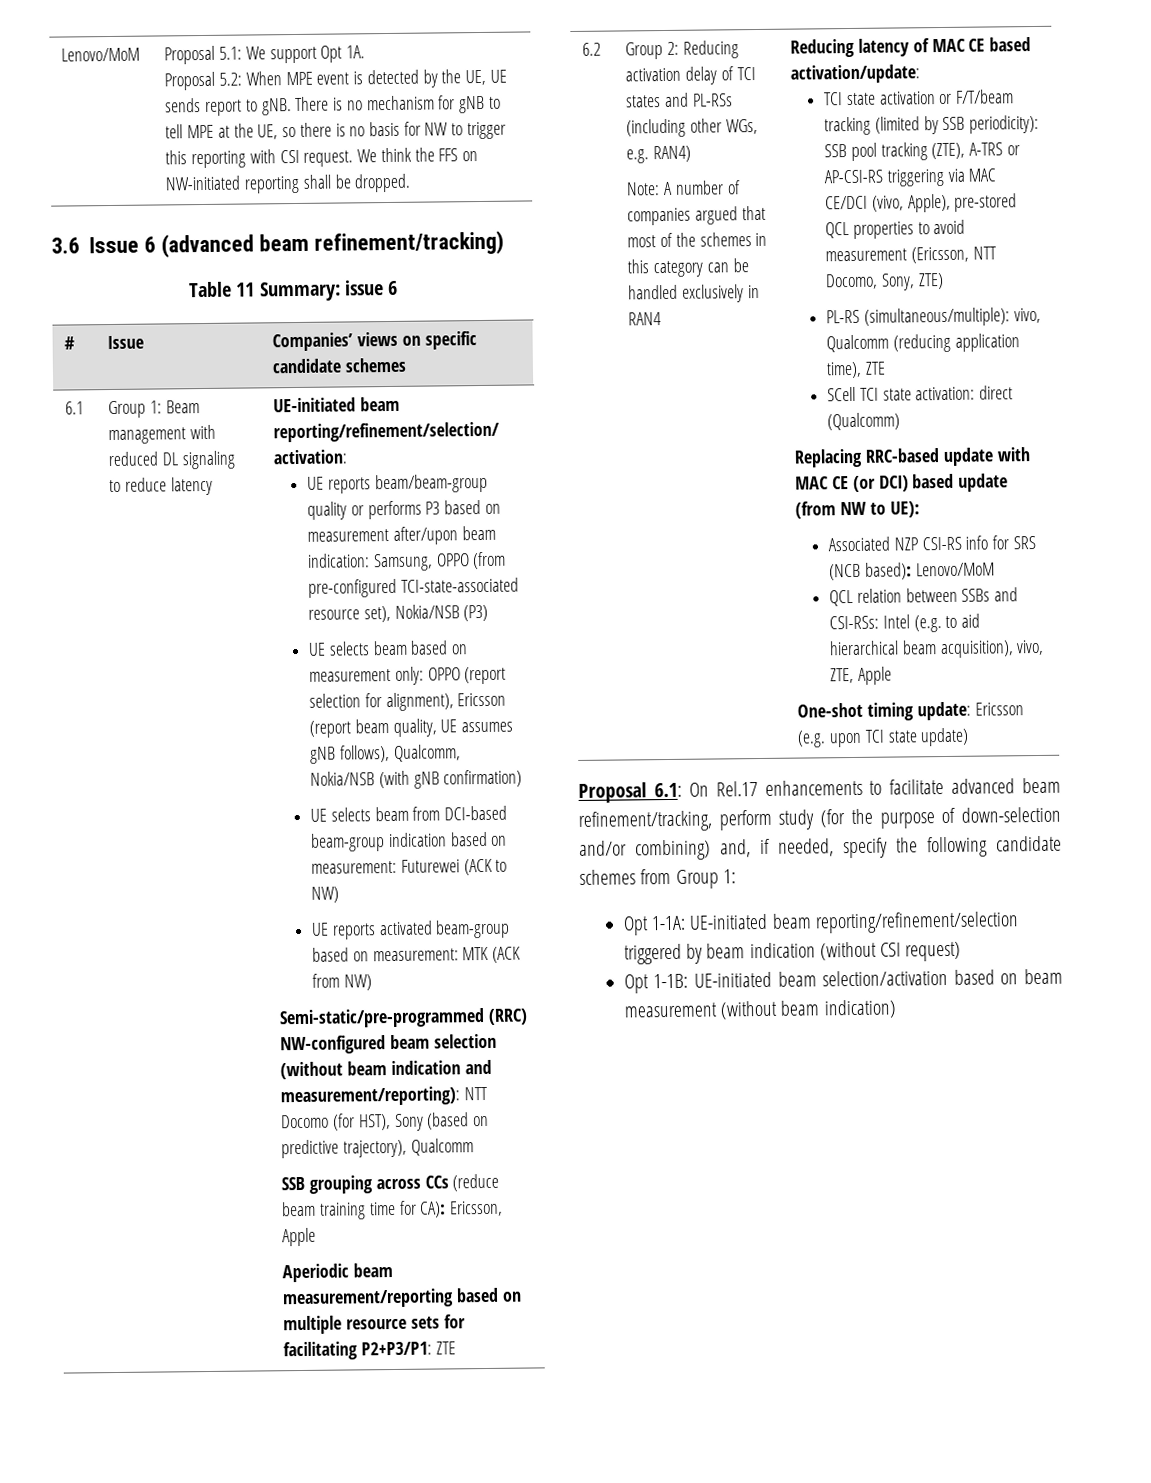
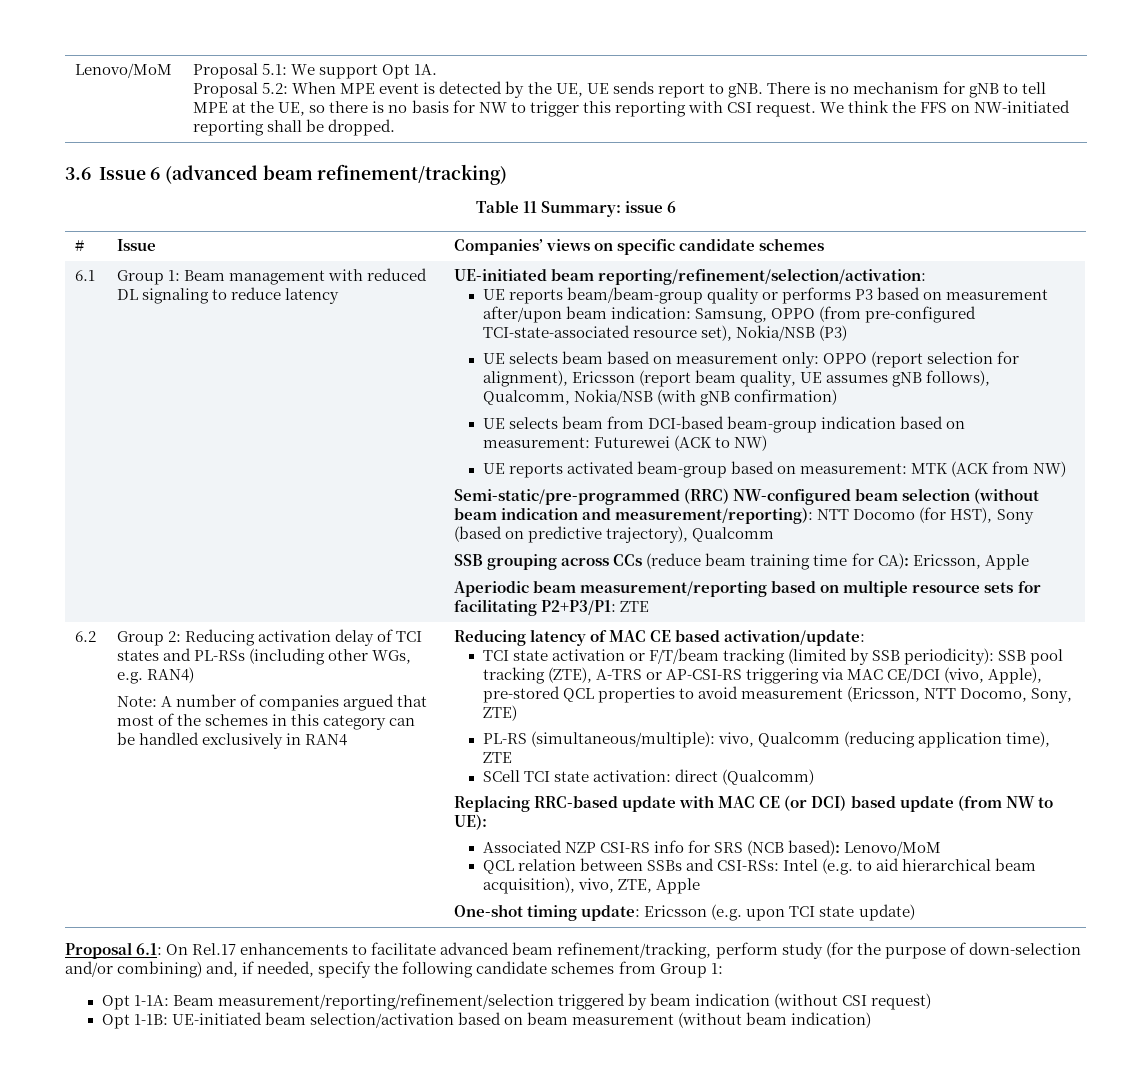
[689,911,1019,934] UE-initiated beam reporting/refinement/selection -> [172,993,554,1010] Beam measurement/reporting/refinement/selection

